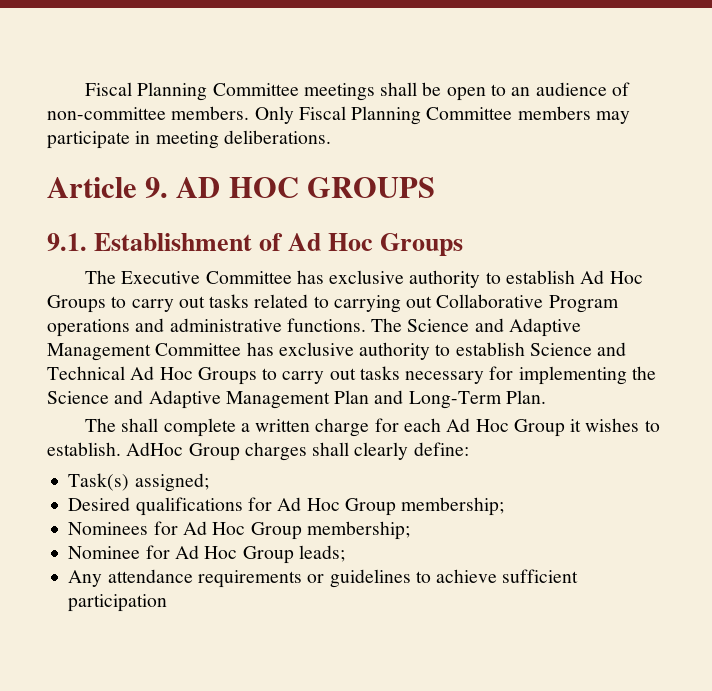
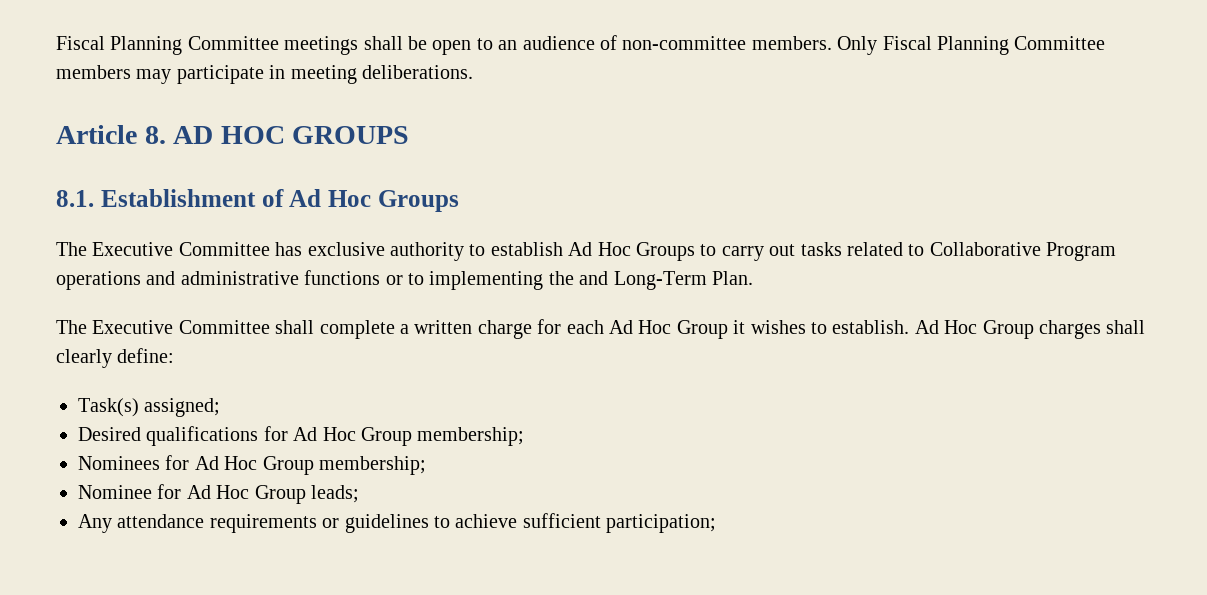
[145,177,169,198] 9. -> [144,126,166,144] 8.
[47,233,87,251] 9.1. -> [56,190,94,207] 8.1.
[333,295,433,313] carrying out -> (925, 250) none
[286,318,581,337] [47,342,627,361] [47,366,656,385] [47,390,370,409] functions. The Science and Adaptive Management Committee has exclusive authority to establish Science and Technical Ad Hoc Groups to carry out tasks necessary for implementing the Science and Adaptive Management Plan -> [304,270,574,290] functions or to implementing the
(117, 425) none -> [92,320,270,334] Executive Committee
[126,442,184,456] AdHoc -> [914,320,978,334] Ad Hoc
[68,594,168,612] participation -> [606,514,717,533] participation;

